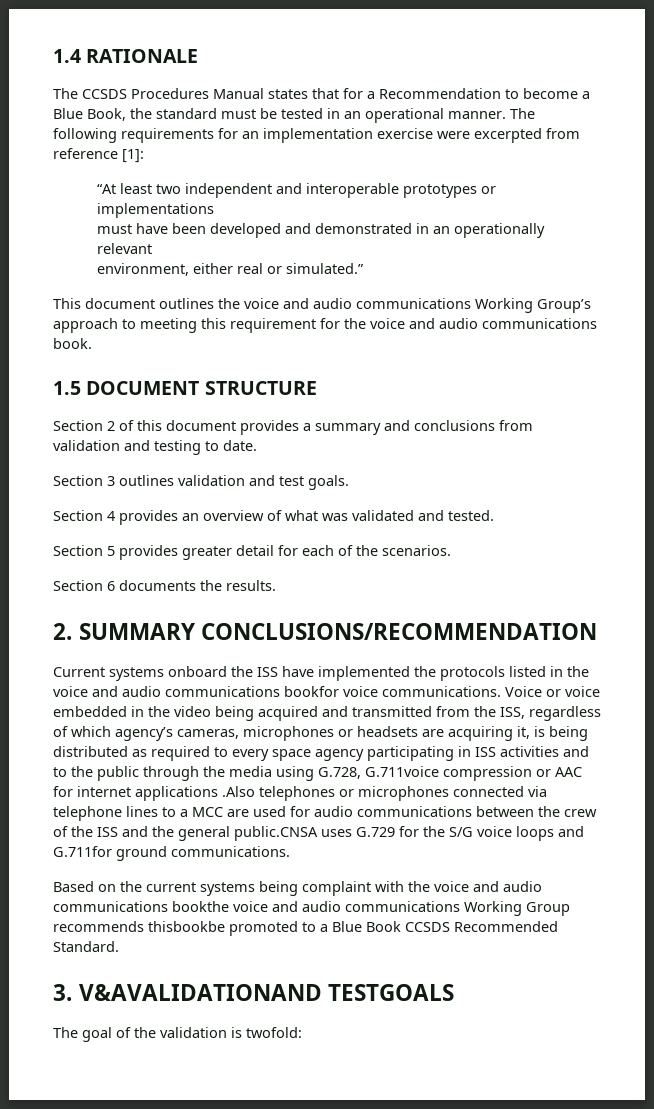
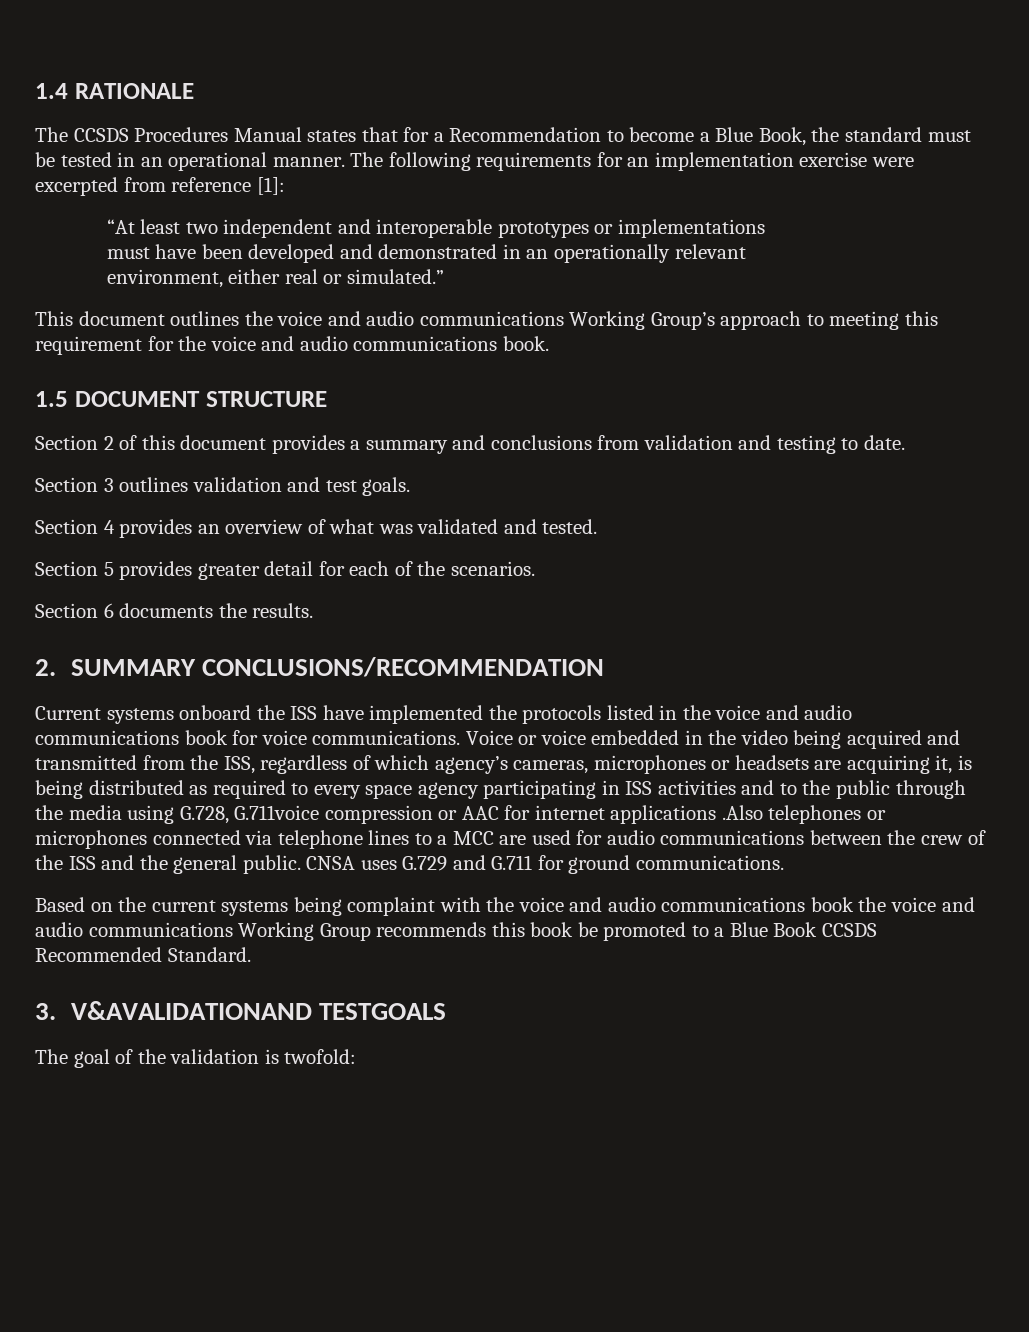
[284,686,339,697] bookfor -> [184,730,259,745] book for
[234,826,584,841] [53,846,112,857] public.CNSA uses G.729 for the S/G voice loops and G.711for -> [242,855,564,874] public. CNSA uses G.729 and G.711 for
[172,901,229,912] bookthe -> [810,897,887,912] book the
[148,921,225,932] thisbookbe -> [491,922,598,937] this book be

